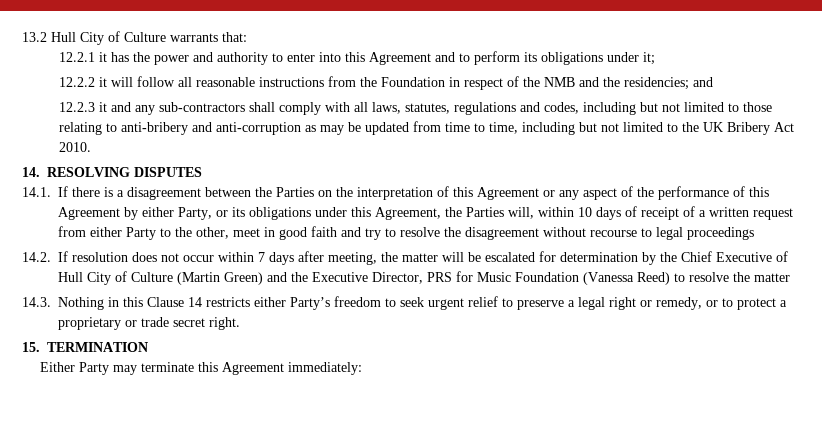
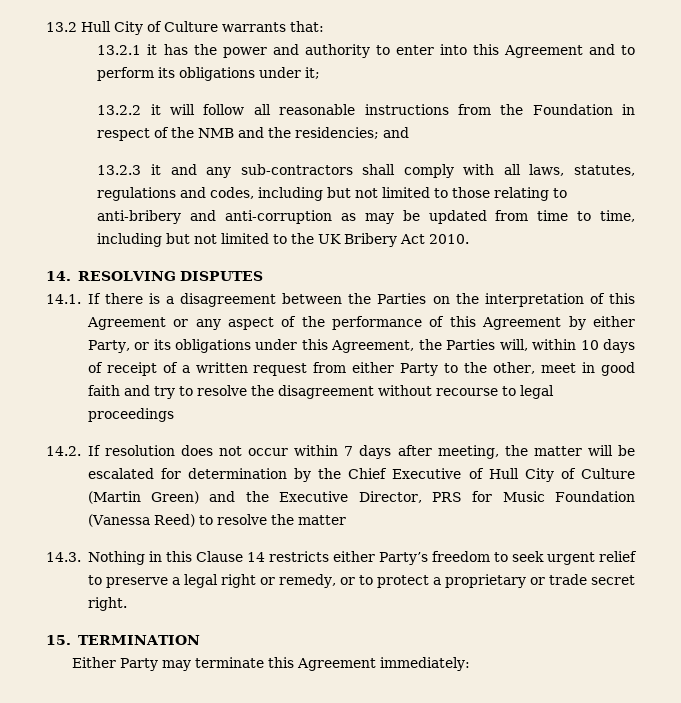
[58,52,95,62] 12.2.1 -> [97,45,142,55] 13.2.1
[58,77,95,87] 12.2.2 -> [97,105,142,115] 13.2.2
[58,102,95,112] 12.2.3 -> [97,165,142,175] 13.2.3

